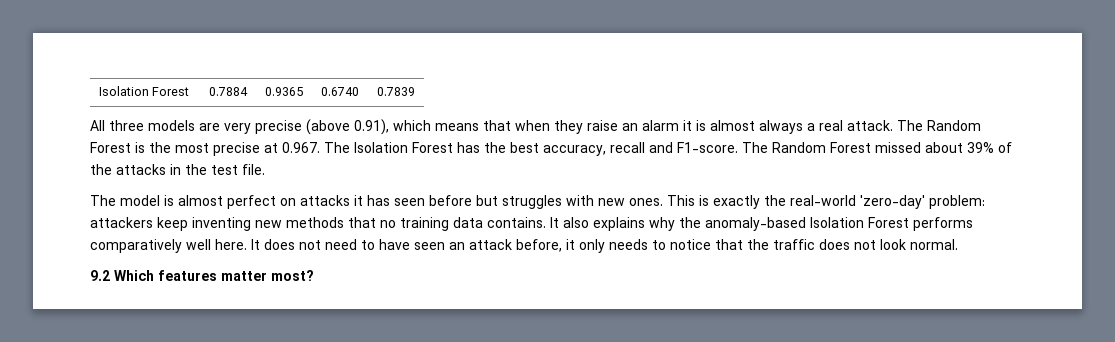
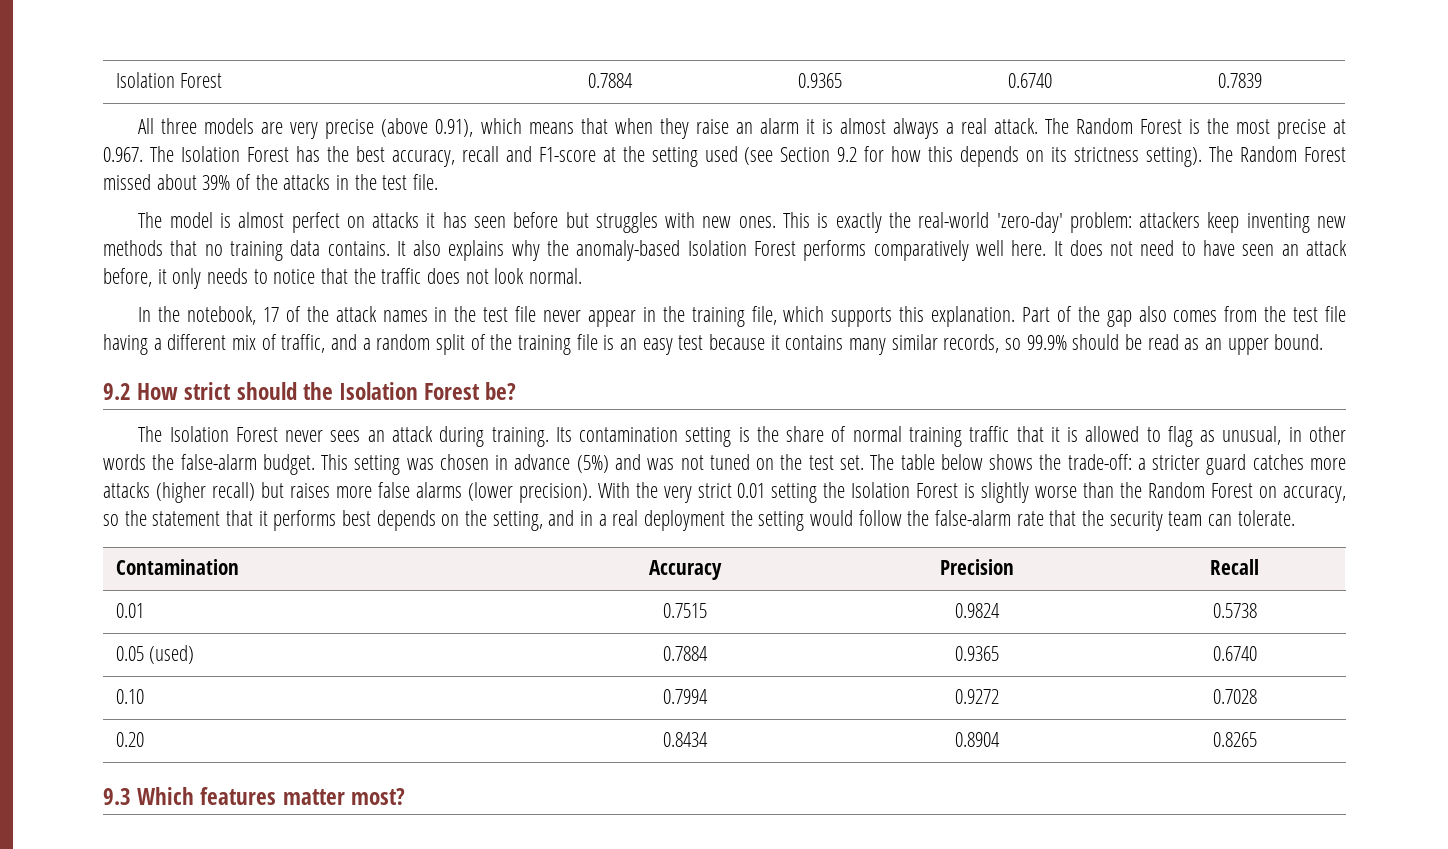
[677,142,738,153] F1-score. -> [538,146,1203,167] F1-score at the setting used (see Section 9.2 for how this depends on its strictness setting).
[90,270,110,281] 9.2 -> [138,306,1346,327] [103,334,1324,355] [103,382,517,400] [138,426,1346,447] [103,454,1346,475] [103,482,1347,503] [103,510,1295,531] [115,559,239,575] [649,560,722,580] [939,559,1014,575] [1210,559,1259,575] [115,603,144,618] [663,603,707,618] [954,603,1000,618] [1212,603,1257,618] [115,645,195,664] [663,646,708,661] [954,646,999,661] [1212,646,1257,661] [115,689,144,704] [663,689,708,704] [954,689,999,704] [1212,689,1257,704] [115,732,144,747] [663,732,708,747] [954,732,1000,747] [1212,732,1257,747] [103,788,131,805] In the notebook, 17 of the attack names in the test file never appear in the training file, which supports this explanation. Part of the gap also comes from the test file having a different mix of traffic, and a random split of the training file is an easy test because it contains many similar records, so 99.9% should be read as an upper bound. // 9.2 How strict should the Isolation Forest be? // The Isolation Forest never sees an attack during training. Its contamination setting is the share of normal training traffic that it is allowed to flag as unusual, in other words the false-alarm budget. This setting was chosen in advance (5%) and was not tuned on the test set. The table below shows the trade-off: a stricter guard catches more attacks (higher recall) but raises more false alarms (lower precision). With the very strict 0.01 setting the Isolation Forest is slightly worse than the Random Forest on accuracy, so the statement that it performs best depends on the setting, and in a real deployment the setting would follow the false-alarm rate that the security team can tolerate. // Contamination | Accuracy | Precision | Recall // 0.01 | 0.7515 | 0.9824 | 0.5738 // 0.05 (used) | 0.7884 | 0.9365 | 0.6740 // 0.10 | 0.7994 | 0.9272 | 0.7028 // 0.20 | 0.8434 | 0.8904 | 0.8265 // 9.3

